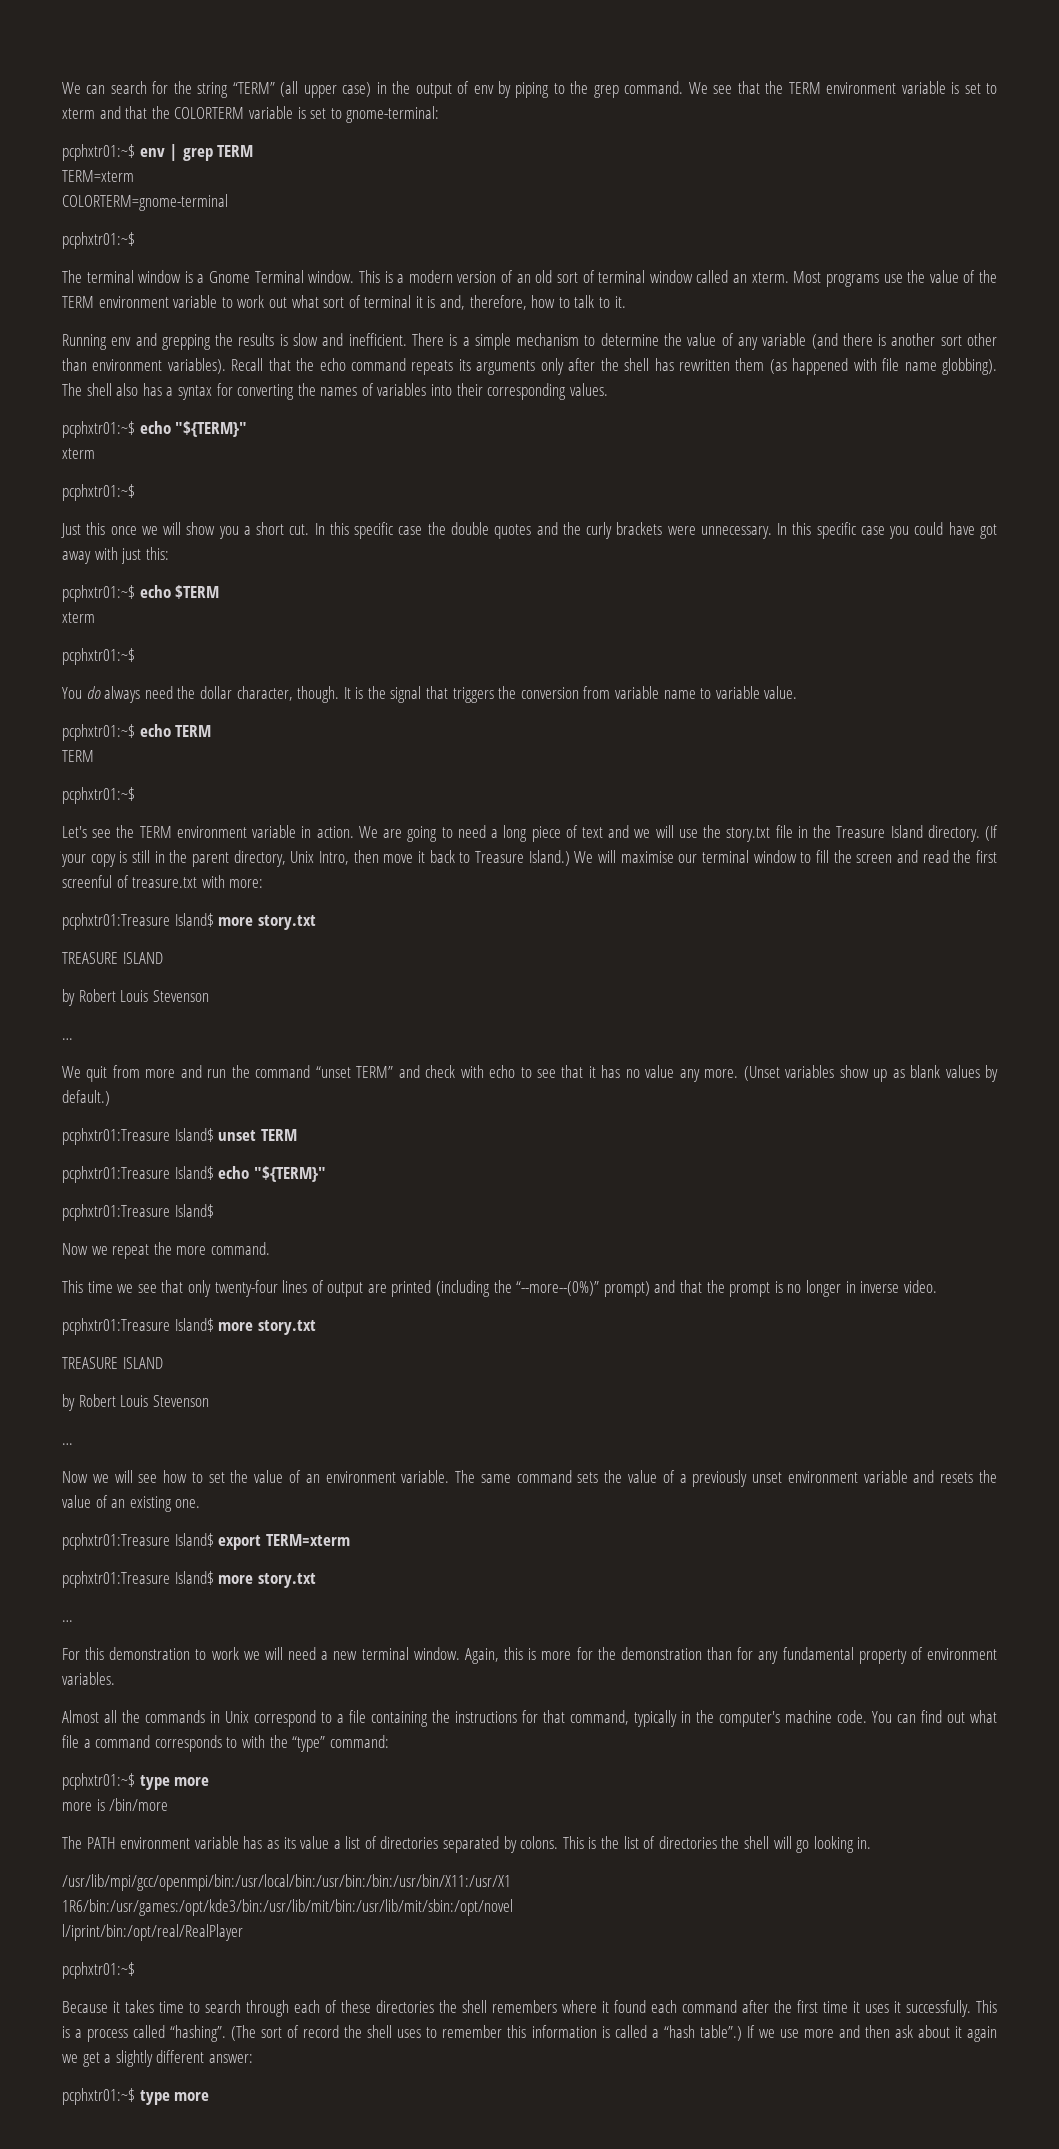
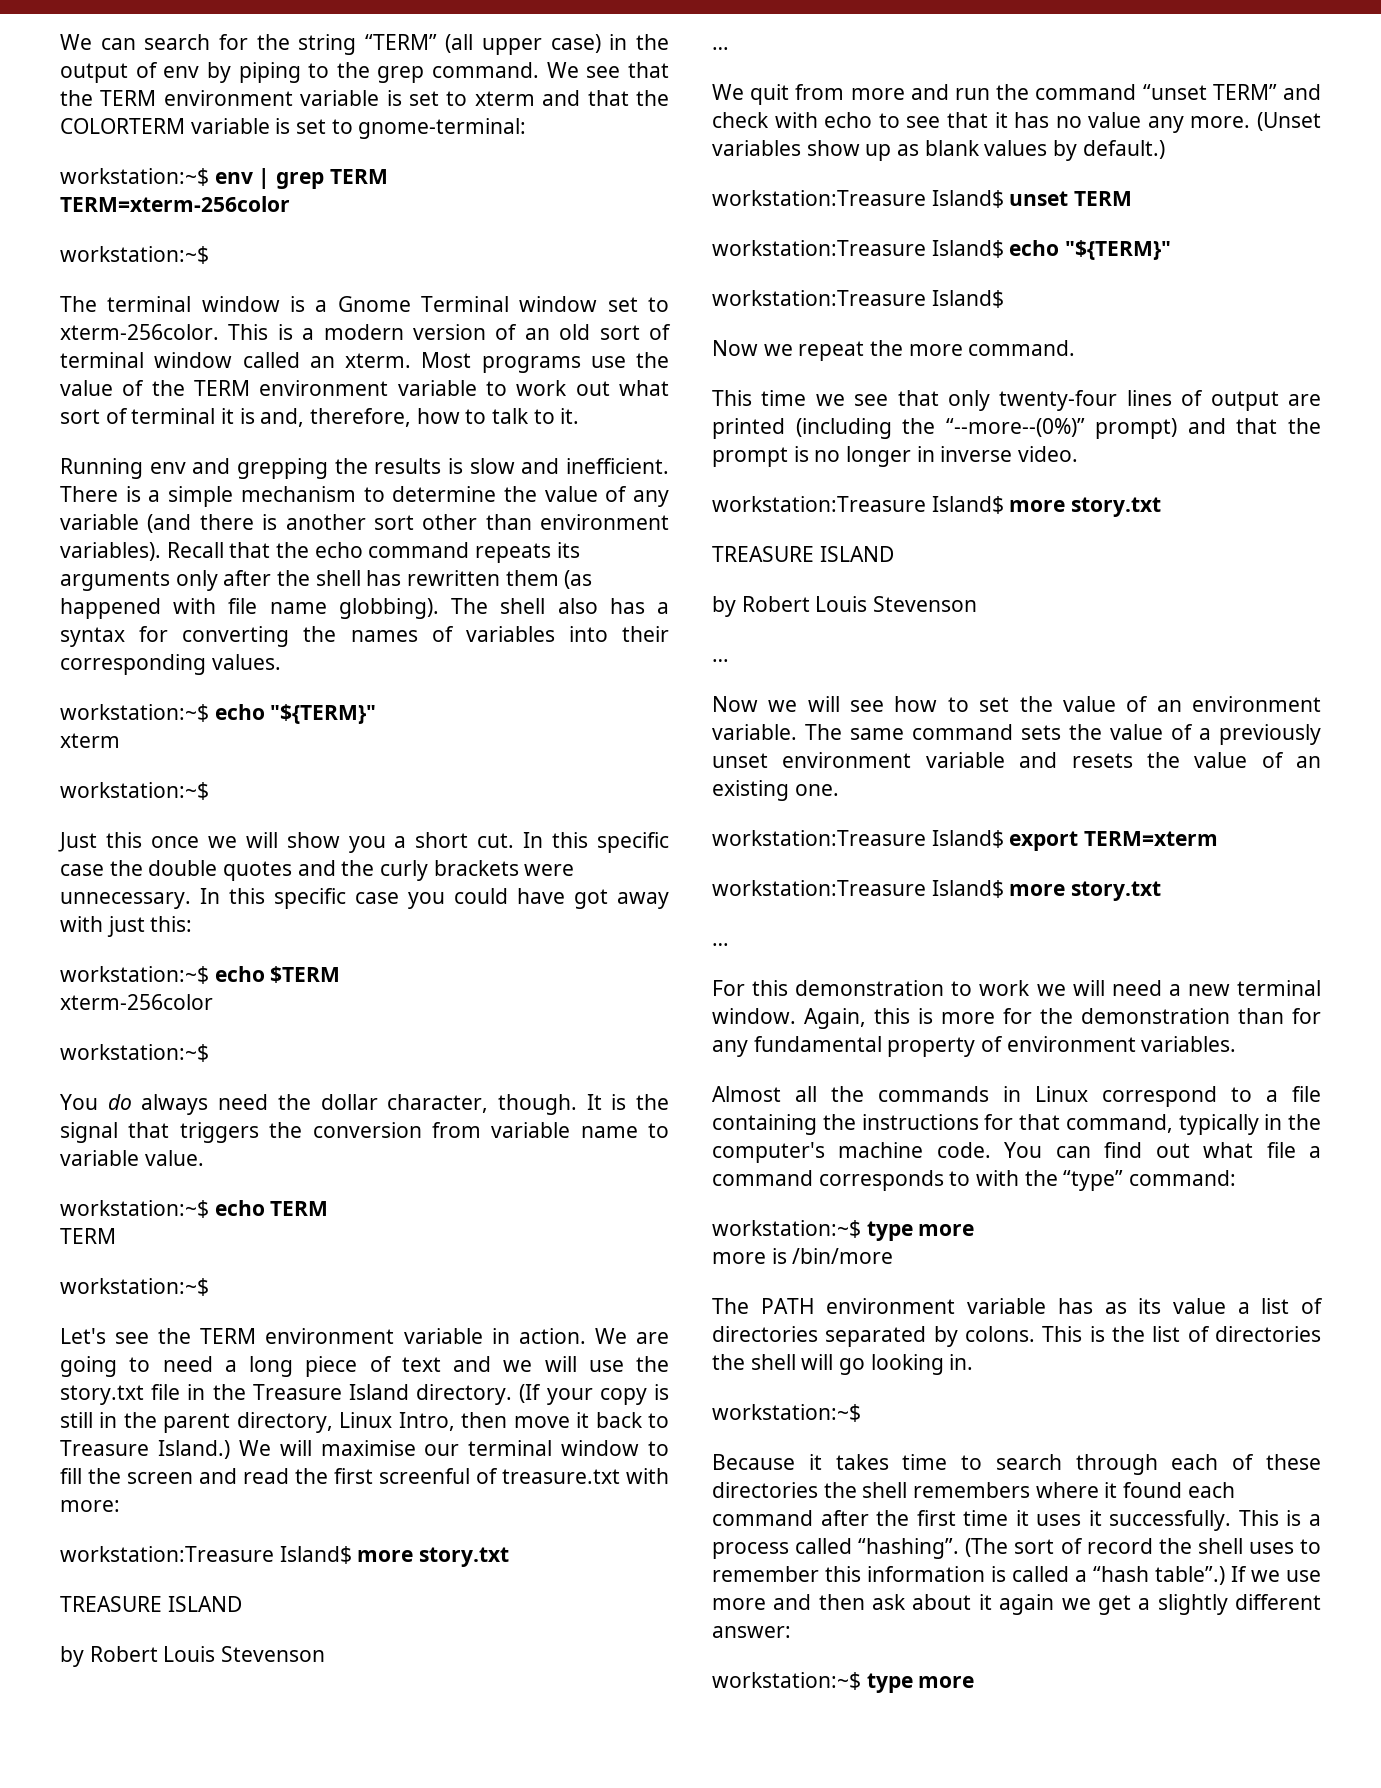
[62,144,135,161] pcphxtr01:~$ -> [60,168,209,186] workstation:~$
[62,170,134,182] [62,194,228,211] [62,232,135,249] TERM=xterm // COLORTERM=gnome-terminal // pcphxtr01:~$ -> [60,196,290,212] [60,246,209,264] TERM=xterm-256color // workstation:~$
[308,270,355,283] window. -> [519,296,669,312] [60,324,219,340] window set to xterm-256color.
[62,421,135,438] pcphxtr01:~$ -> [60,704,209,722] workstation:~$
[62,484,135,501] pcphxtr01:~$ -> [60,782,209,800] workstation:~$
[62,585,135,602] pcphxtr01:~$ -> [60,966,209,984] workstation:~$
[62,612,95,623] [62,648,135,665] xterm // pcphxtr01:~$ -> [60,994,213,1010] [60,1044,209,1062] xterm-256color // workstation:~$
[62,724,135,741] pcphxtr01:~$ -> [60,1200,209,1218] workstation:~$
[62,787,135,804] pcphxtr01:~$ -> [60,1278,209,1296] workstation:~$
[290,851,315,863] Unix -> [339,1412,393,1428] Linux
[62,913,170,930] pcphxtr01:Treasure -> [60,1546,274,1562] workstation:Treasure
[62,1128,170,1145] pcphxtr01:Treasure -> [712,190,926,206] workstation:Treasure
[62,1166,170,1183] pcphxtr01:Treasure -> [712,240,926,256] workstation:Treasure
[62,1204,170,1221] pcphxtr01:Treasure -> [712,290,926,306] workstation:Treasure
[62,1318,170,1335] pcphxtr01:Treasure -> [712,496,926,512] workstation:Treasure
[62,1533,170,1550] pcphxtr01:Treasure -> [712,830,926,846] workstation:Treasure
[62,1571,170,1588] pcphxtr01:Treasure -> [712,880,926,896] workstation:Treasure
[225,1711,250,1723] Unix -> [1035,1086,1088,1102] Linux
[62,1773,135,1790] pcphxtr01:~$ -> [712,1220,861,1238] workstation:~$
[62,1874,511,1891] [62,1899,513,1916] [62,1924,243,1941] [62,1962,135,1979] /usr/lib/mpi/gcc/openmpi/bin:/usr/local/bin:/usr/bin:/bin:/usr/bin/X11:/usr/X1 // 1R6/bin:/usr/games:/opt/kde3/bin:/usr/lib/mit/bin:/usr/lib/mit/sbin:/opt/novel // l/iprint/bin:/opt/real/RealPlayer // pcphxtr01:~$ -> [712,1404,861,1422] workstation:~$
[62,2088,135,2105] pcphxtr01:~$ -> [712,1672,861,1690] workstation:~$

